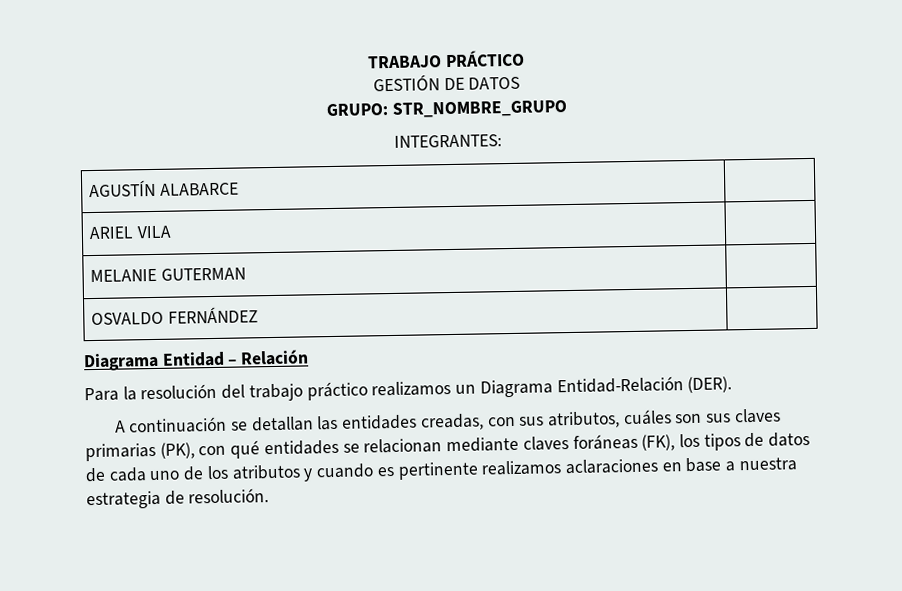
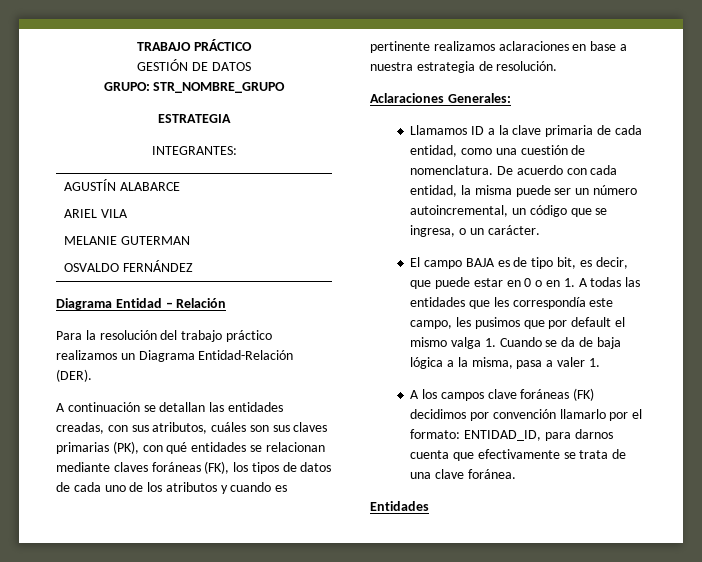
(567, 109) none -> [158,114,231,123] // ESTRATEGIA
(270, 496) none -> [370,93,511,103] [410,125,642,137] [410,145,586,157] [410,165,618,175] [410,185,638,197] [410,205,608,217] [410,225,540,237] [410,257,628,269] [410,277,641,289] [410,297,614,309] [410,317,626,329] [410,337,621,349] [410,357,600,369] [410,388,595,401] [410,409,643,421] [410,429,613,441] [410,449,627,461] [410,469,516,479] [370,501,429,511] // Aclaraciones Generales: // Llamamos ID a la clave primaria de cada entidad, como una cuestión de nomenclatura. De acuerdo con cada entidad, la misma puede ser un número autoincremental, un código que se ingresa, o un carácter. // El campo BAJA es de tipo bit, es decir, que puede estar en 0 o en 1. A todas las entidades que les correspondía este campo, les pusimos que por default el mismo valga 1. Cuando se da de baja lógica a la misma, pasa a valer 1. // A los campos clave foráneas (FK) decidimos por convención llamarlo por el formato: ENTIDAD_ID, para darnos cuenta que efectivamente se trata de una clave foránea. // Entidades

